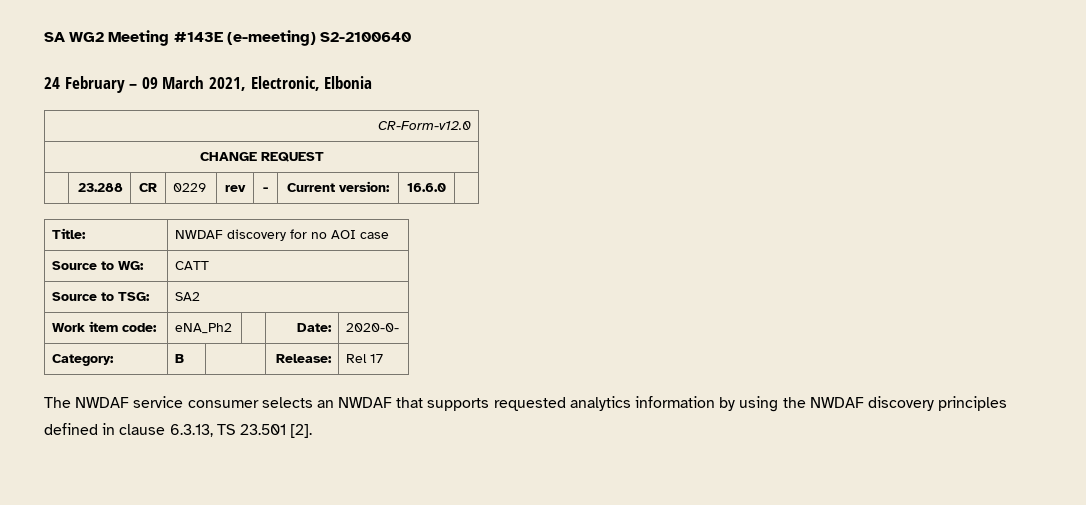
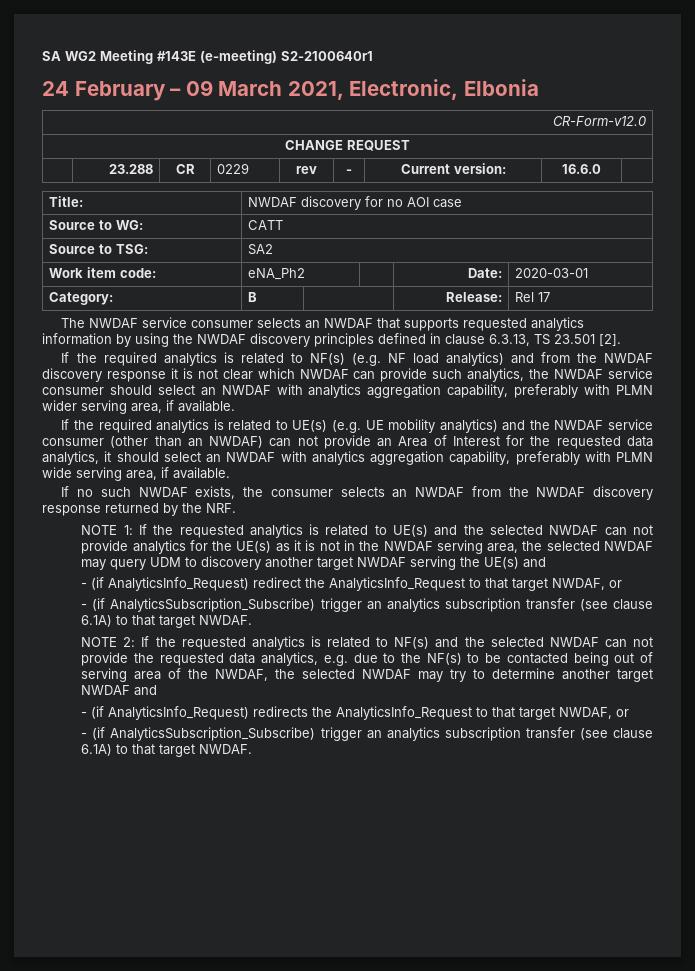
[319,32,411,42] S2-2100640 -> [281,51,373,61] S2-2100640r1
[346,323,400,332] 2020-0- -> [515,268,589,278] 2020-03-01
(313, 431) none -> [61,352,653,366] [42,368,653,382] [42,384,653,398] [42,400,235,414] [61,419,653,433] [42,435,653,449] [42,451,653,465] [42,467,230,481] [61,486,654,500] [42,503,236,516] [81,524,653,538] [81,540,654,554] [81,556,547,570] [81,577,623,591] [81,598,653,612] [81,615,253,628] [81,636,653,650] [81,652,654,666] [81,668,654,682] [81,685,158,696] [81,706,630,720] [81,727,653,741] [81,744,253,757] // If the required analytics is related to NF(s) (e.g. NF load analytics) and from the NWDAF discovery response it is not clear which NWDAF can provide such analytics, the NWDAF service consumer should select an NWDAF with analytics aggregation capability, preferably with PLMN wider serving area, if available. // If the required analytics is related to UE(s) (e.g. UE mobility analytics) and the NWDAF service consumer (other than an NWDAF) can not provide an Area of Interest for the requested data analytics, it should select an NWDAF with analytics aggregation capability, preferably with PLMN wide serving area, if available. // If no such NWDAF exists, the consumer selects an NWDAF from the NWDAF discovery response returned by the NRF. // NOTE 1: If the requested analytics is related to UE(s) and the selected NWDAF can not provide analytics for the UE(s) as it is not in the NWDAF serving area, the selected NWDAF may query UDM to discovery another target NWDAF serving the UE(s) and // - (if AnalyticsInfo_Request) redirect the AnalyticsInfo_Request to that target NWDAF, or // - (if AnalyticsSubscription_Subscribe) trigger an analytics subscription transfer (see clause 6.1A) to that target NWDAF. // NOTE 2: If the requested analytics is related to NF(s) and the selected NWDAF can not provide the requested data analytics, e.g. due to the NF(s) to be contacted being out of serving area of the NWDAF, the selected NWDAF may try to determine another target NWDAF and // - (if AnalyticsInfo_Request) redirects the AnalyticsInfo_Request to that target NWDAF, or // - (if AnalyticsSubscription_Subscribe) trigger an analytics subscription transfer (see clause 6.1A) to that target NWDAF.

